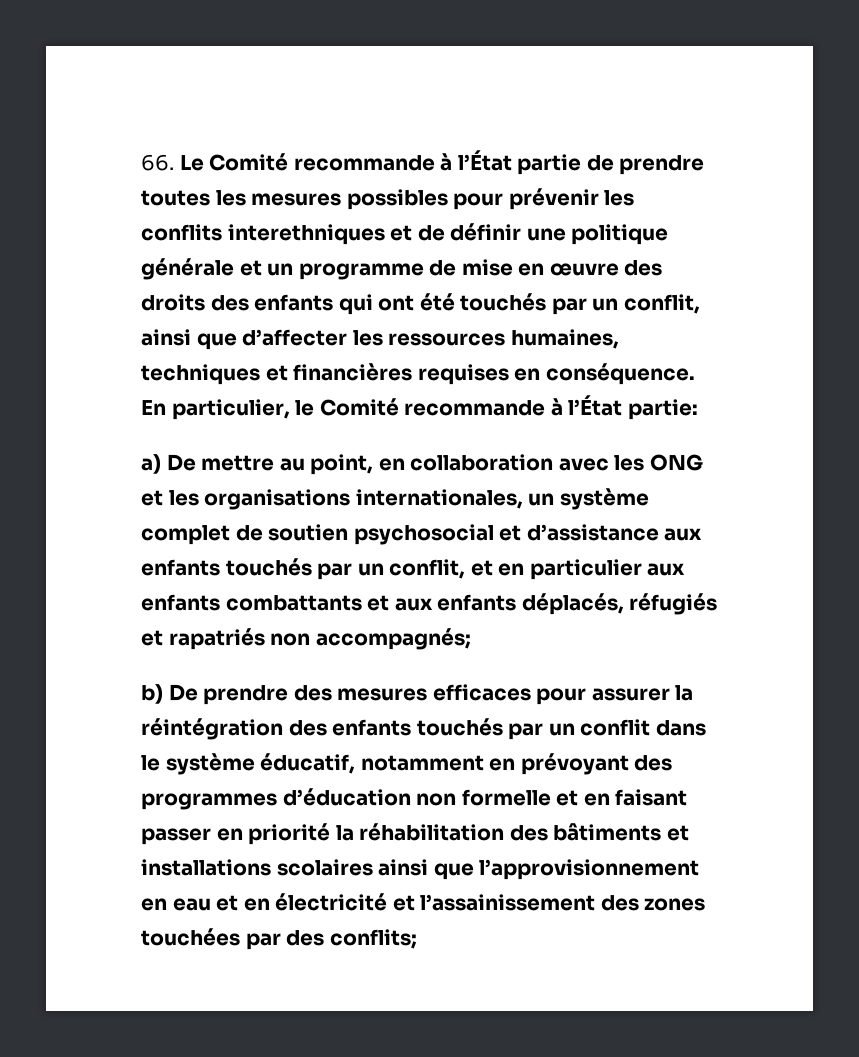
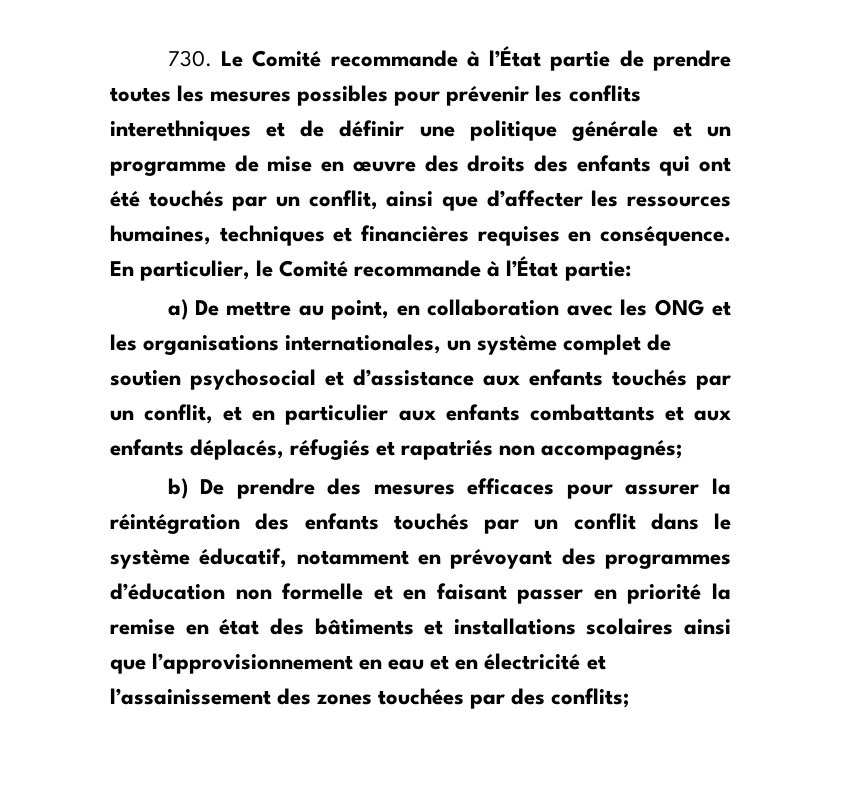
[141,154,174,171] 66. -> [167,50,212,67] 730.
[359,823,505,841] réhabilitation -> [110,618,260,635] remise en état

